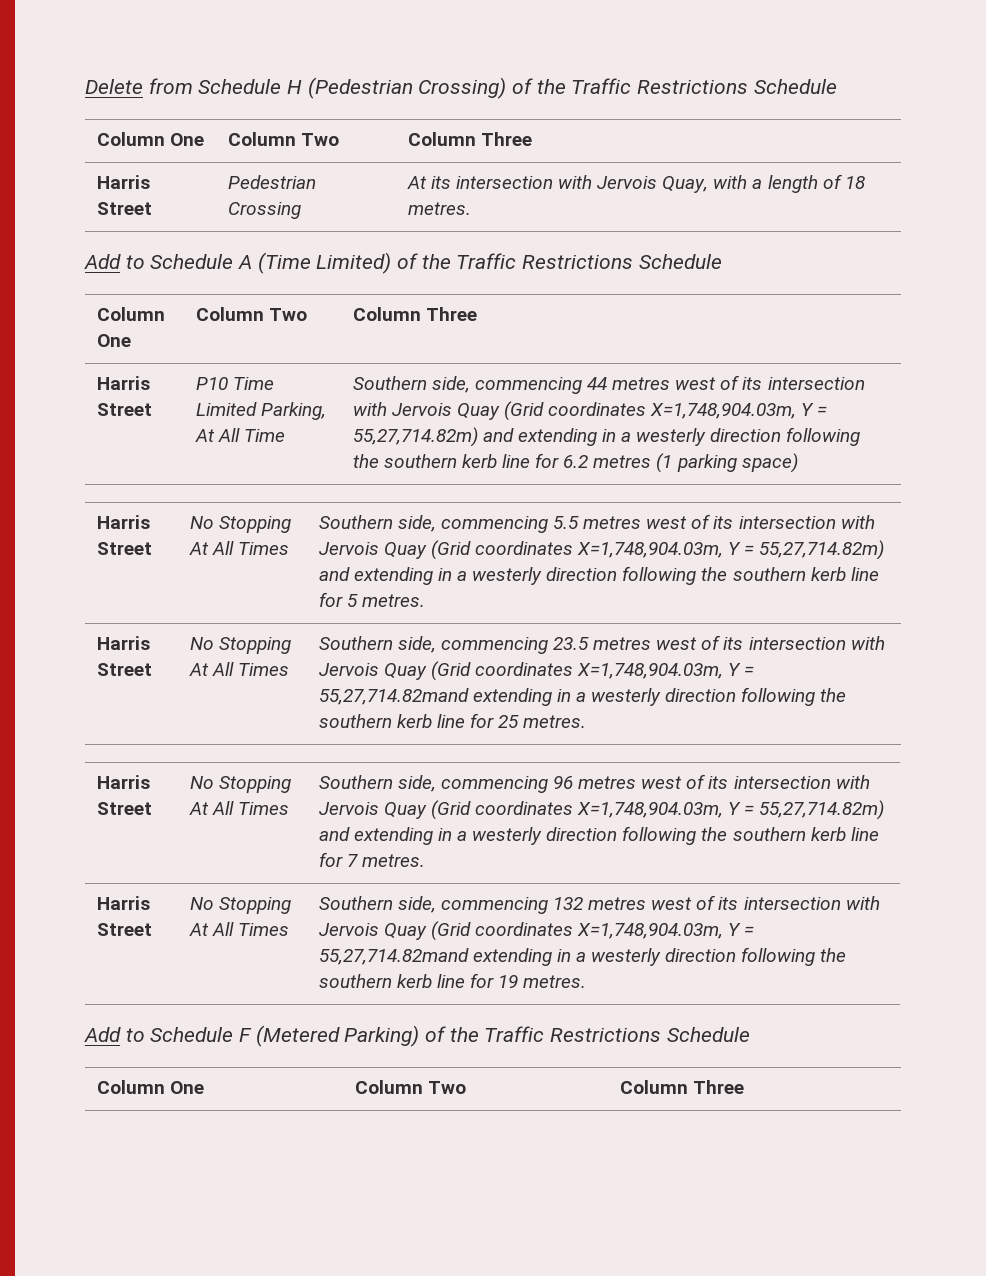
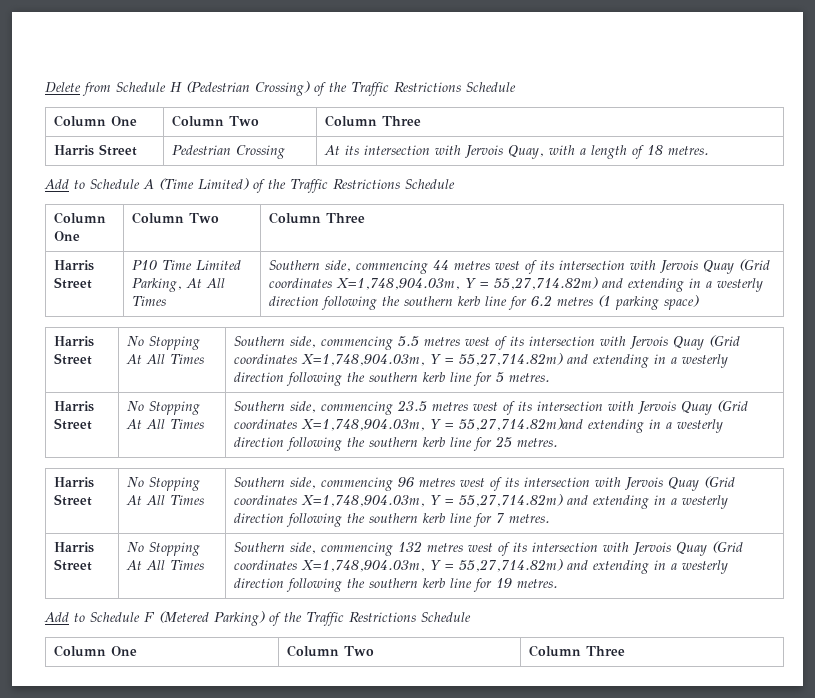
[243,429,285,442] Time -> [131,296,166,306] Times
[318,688,469,705] 55,27,714.82mand -> [458,418,583,431] 55,27,714.82m)and
[318,948,469,965] 55,27,714.82mand -> [458,559,588,572] 55,27,714.82m) and

